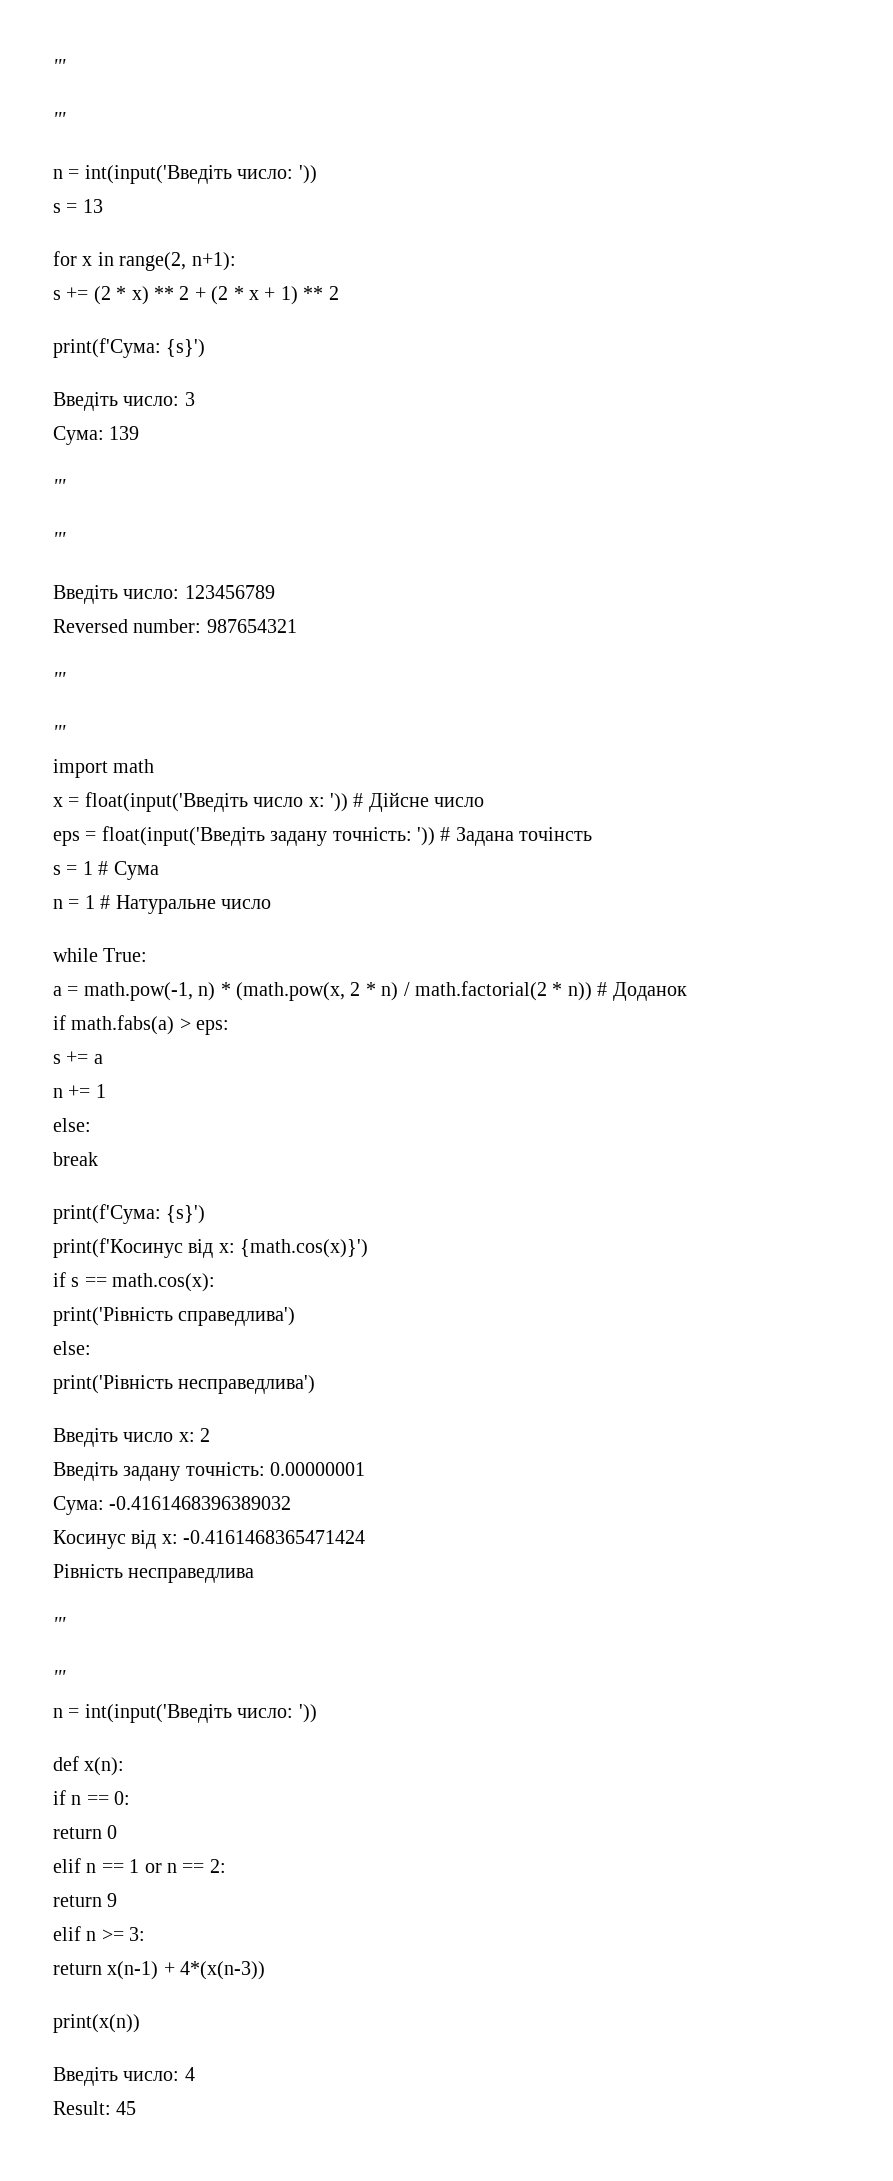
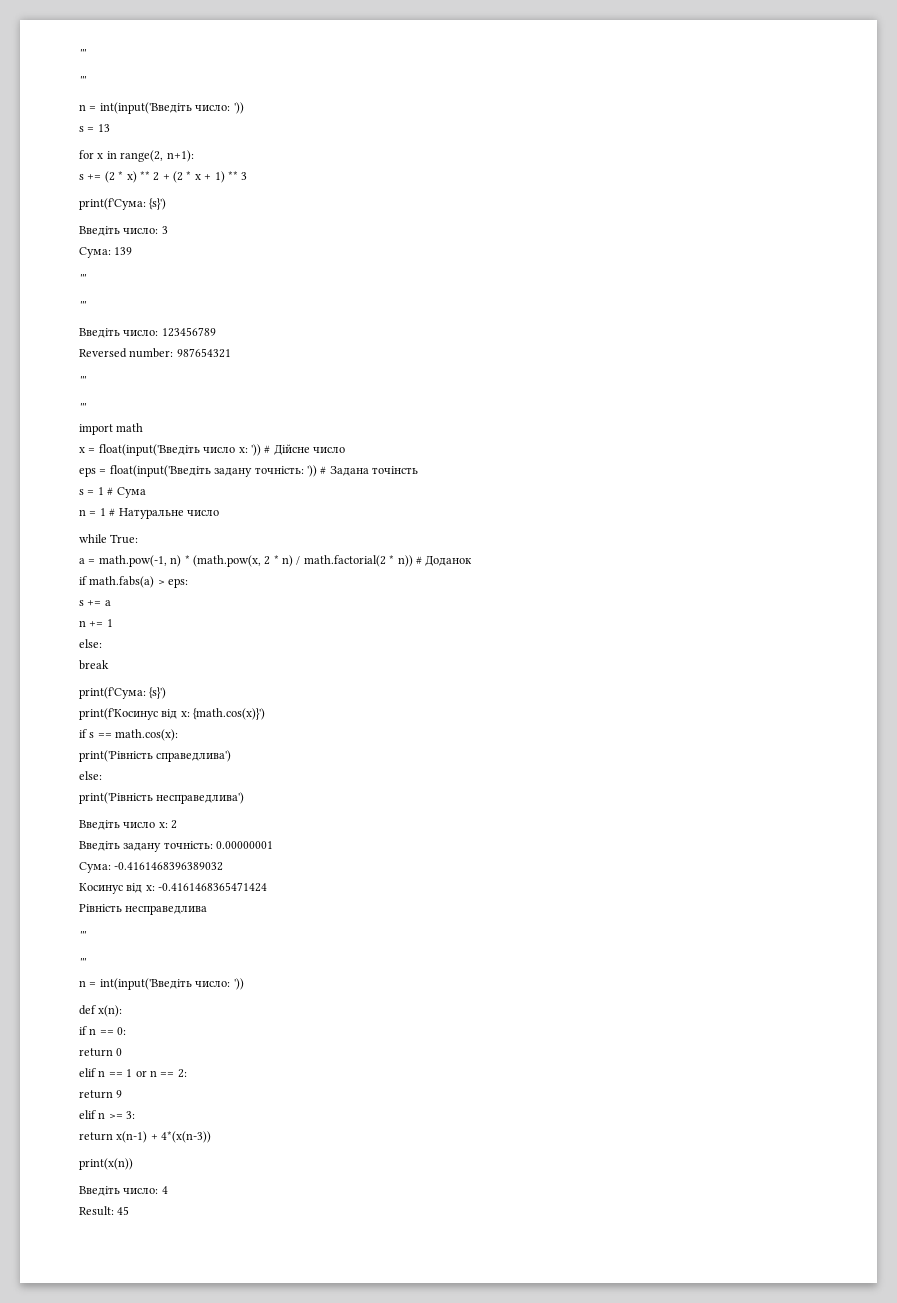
[328,286,339,300] 2 -> [241,172,248,180] 3

